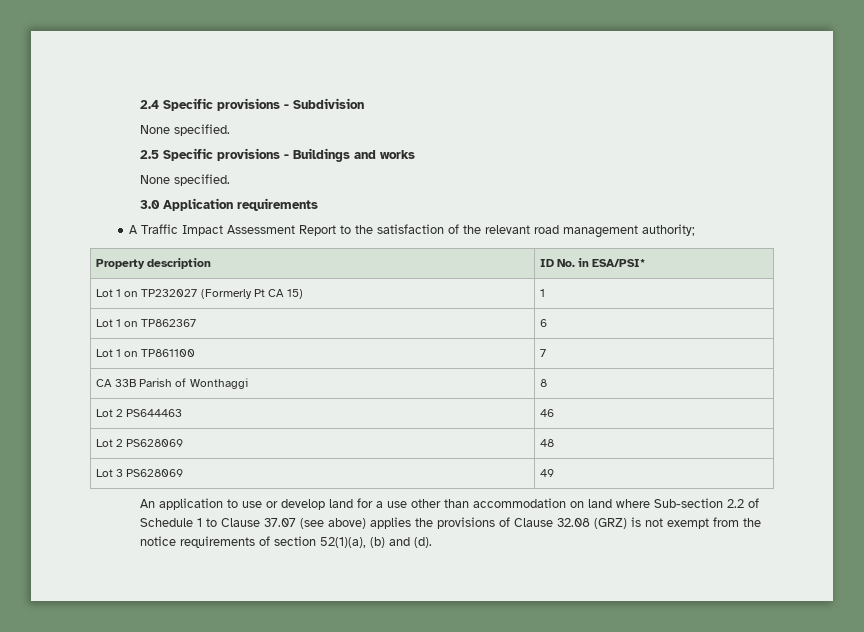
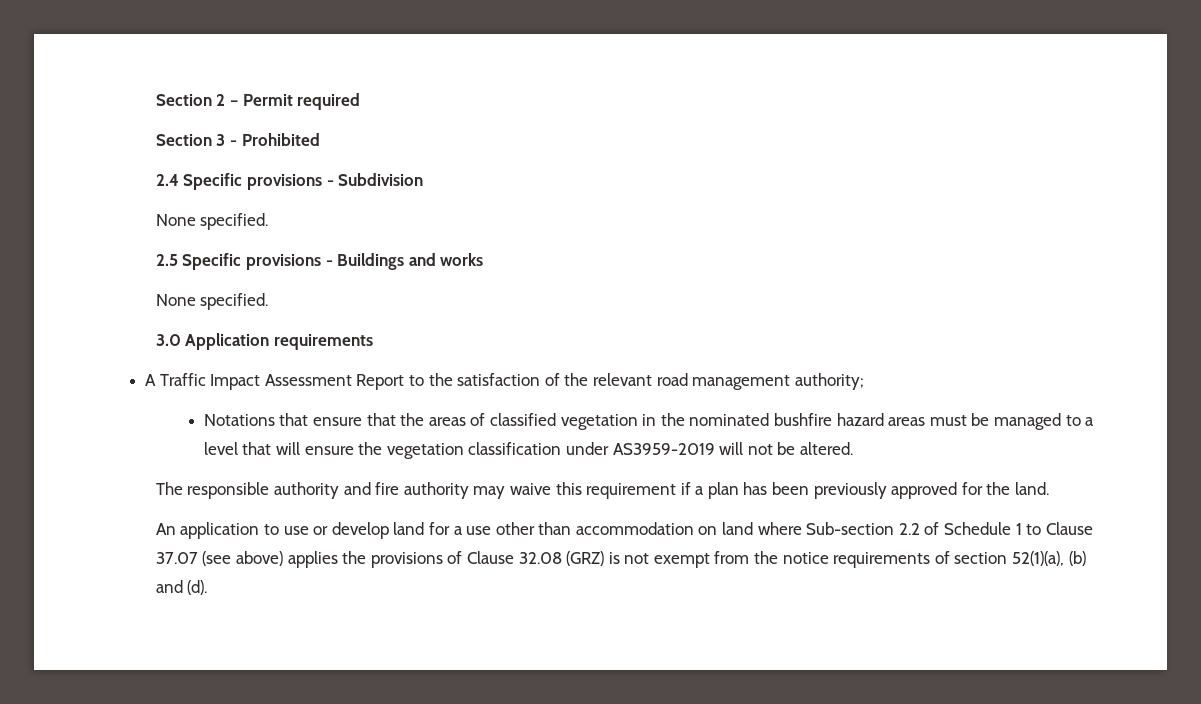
(140, 104) none -> [155,93,361,110] [155,133,320,146] Section 2 – Permit required // Section 3 - Prohibited //
[96,258,212,269] [540,258,646,267] [96,289,303,299] [540,289,546,297] [96,319,197,327] [540,319,548,327] [96,349,196,357] [540,349,547,357] [96,378,248,389] [540,379,548,387] [96,409,183,417] [540,409,555,417] [96,439,184,447] [540,439,555,447] [96,469,184,477] [540,469,555,477] // Property description | ID No. in ESA/PSI* // Lot 1 on TP232027 (Formerly Pt CA 15) | 1 // Lot 1 on TP862367 | 6 // Lot 1 on TP861100 | 7 // CA 33B Parish of Wonthaggi | 8 // Lot 2 PS644463 | 46 // Lot 2 PS628069 | 48 // Lot 3 PS628069 | 49 -> [203,413,1095,430] [203,442,853,459] [155,482,1050,499] // Notations that ensure that the areas of classified vegetation in the nominated bushfire hazard areas must be managed to a level that will ensure the vegetation classification under AS3959-2019 will not be altered. // The responsible authority and fire authority may waive this requirement if a plan has been previously approved for the land.

